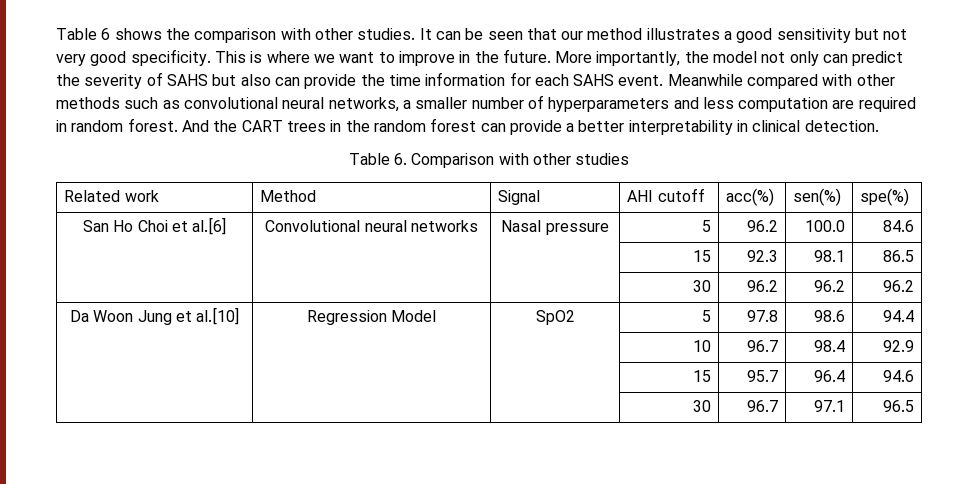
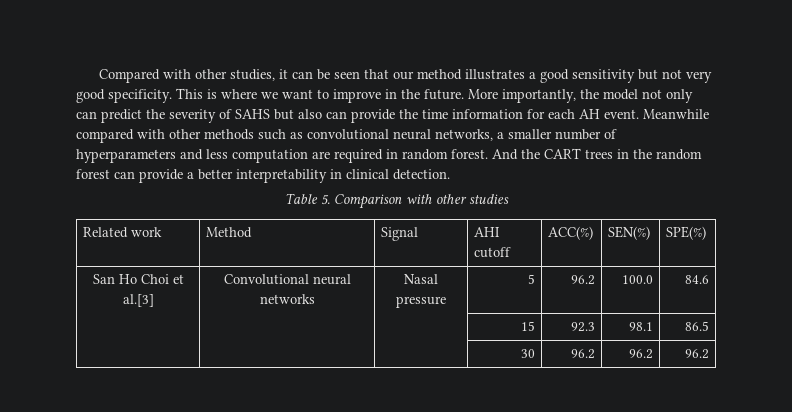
[56,28,432,43] Table 6 shows the comparison with other studies. It -> [98,69,288,83] Compared with other studies, it
[573,74,615,86] SAHS -> [579,109,600,119] AH
[394,153,408,165] 6. -> [320,195,330,205] 5.
[726,188,775,206] [793,188,842,206] [860,188,910,206] acc(%) | sen(%) | spe(%) -> [548,226,594,240] [608,226,651,240] [666,226,707,240] ACC(%) | SEN(%) | SPE(%)
[192,217,227,235] al.[6] -> [122,294,154,307] al.[3]
[69,307,240,325] [306,310,437,325] [535,310,575,325] [701,310,711,322] [746,310,778,322] [813,310,845,322] [882,310,914,322] [692,340,711,352] [746,340,778,352] [813,340,845,352] [882,340,914,352] [692,370,711,382] [746,370,778,382] [813,370,845,382] [882,370,914,382] [692,400,711,412] [746,400,778,412] [813,400,845,412] [882,400,914,412] // Da Woon Jung et al.[10] | Regression Model | SpO2 | 5 | 97.8 | 98.6 | 94.4 // | | | 10 | 96.7 | 98.4 | 92.9 // | | | 15 | 95.7 | 96.4 | 94.6 // | | | 30 | 96.7 | 97.1 | 96.5 -> (709, 354) none

